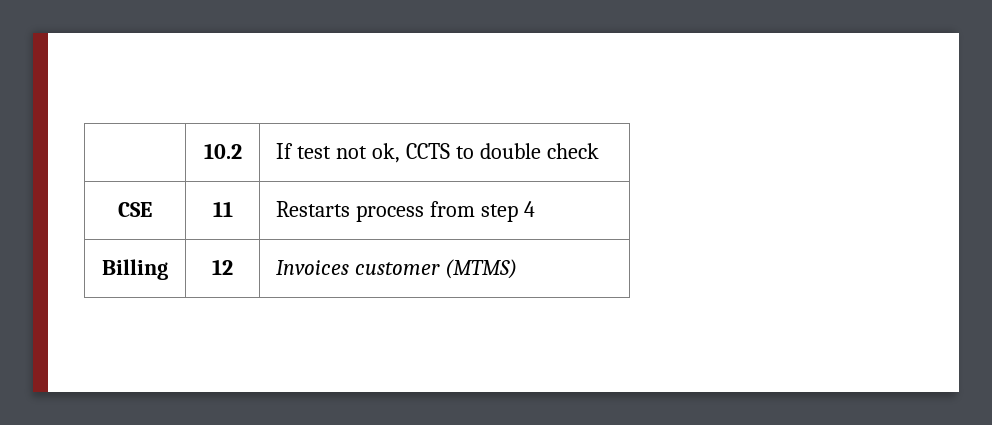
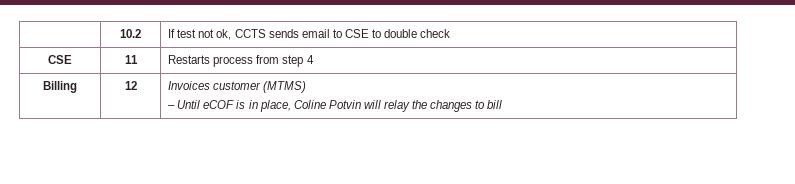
(451, 151) none -> [268,29,369,38] sends email to CSE
(518, 269) none -> [167,100,503,112] // – Until eCOF is in place, Coline Potvin will relay the changes to bill

